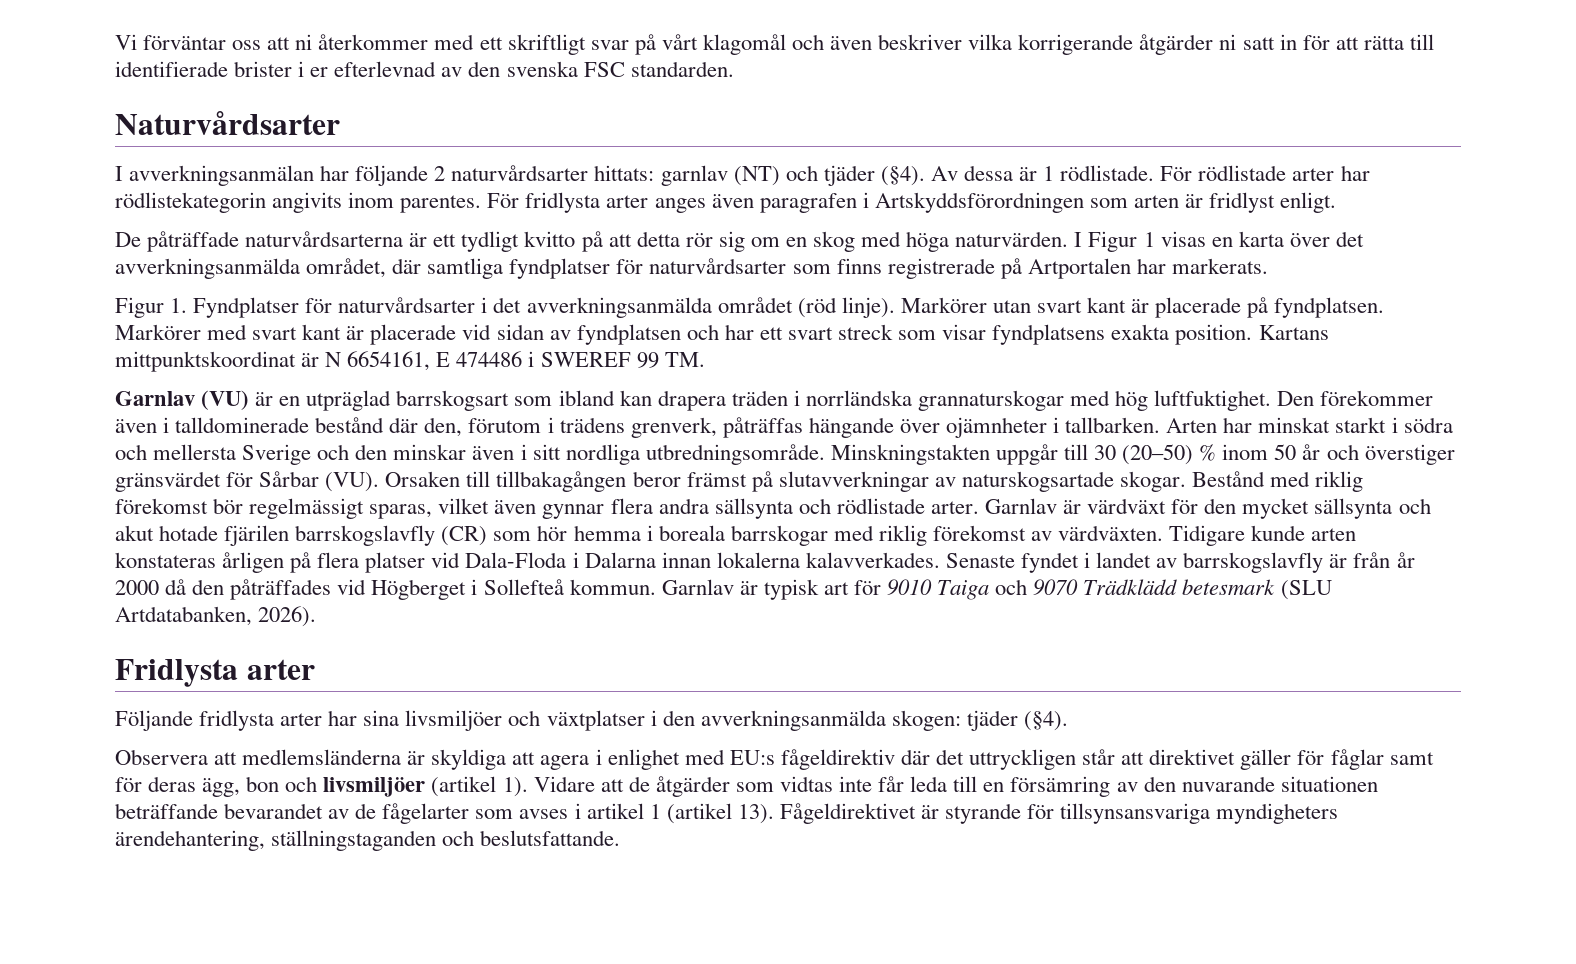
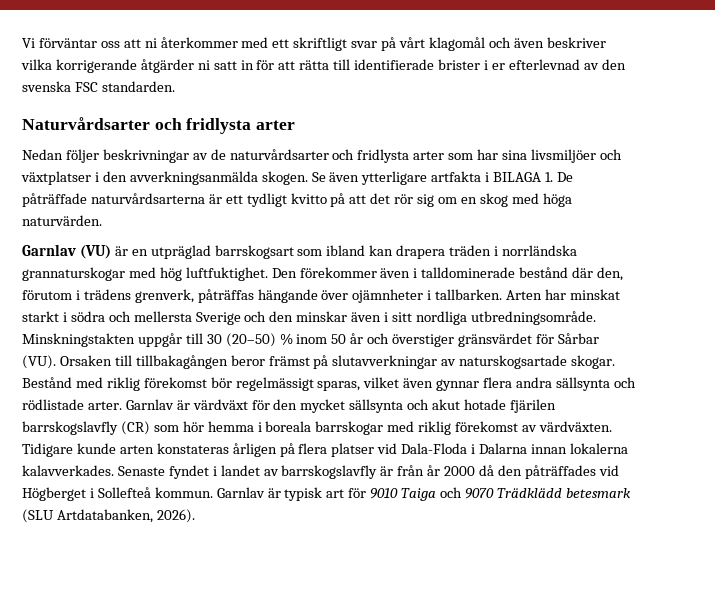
[115,165,1370,186] [115,192,1337,213] // I avverkningsanmälan har följande 2 naturvårdsarter hittats: garnlav (NT) och tjäder (§4). Av dessa är 1 rödlistade. För rödlistade arter har rödlistekategorin angivits inom parentes. För fridlysta arter anges även paragrafen i Artskyddsförordningen som arten är fridlyst enligt. // -> [154,118,296,134] [22,149,622,163] [21,171,554,185] och fridlysta arter // Nedan följer beskrivningar av de naturvårdsarter och fridlysta arter som har sina livsmiljöer och växtplatser i den avverkningsanmälda skogen. Se även ytterligare artfakta i BILAGA 1.
[636,231,680,247] detta -> [370,193,391,204] det
[1074,231,1364,252] [115,258,1268,279] [115,297,1385,318] [115,324,1329,345] [115,351,705,372] I Figur 1 visas en karta över det avverkningsanmälda området, där samtliga fyndplatser för naturvårdsarter som finns registrerade på Artportalen har markerats. // Figur 1. Fyndplatser för naturvårdsarter i det avverkningsanmälda området (röd linje). Markörer utan svart kant är placerade på fyndplatsen. Markörer med svart kant är placerade vid sidan av fyndplatsen och har ett svart streck som visar fyndplatsens exakta position. Kartans mittpunktskoordinat är N 6654161, E 474486 i SWEREF 99 TM. -> (102, 220) none
[115,659,315,687] [115,710,1068,731] [115,749,1434,770] [115,776,1378,797] [115,803,1339,824] [115,830,621,851] // Fridlysta arter // Följande fridlysta arter har sina livsmiljöer och växtplatser i den avverkningsanmälda skogen: tjäder (§4). // Observera att medlemsländerna är skyldiga att agera i enlighet med EU:s fågeldirektiv där det uttryckligen står att direktivet gäller för fåglar samt för deras ägg, bon och livsmiljöer (artikel 1). Vidare att de åtgärder som vidtas inte får leda till en försämring av den nuvarande situationen beträffande bevarandet av de fågelarter som avses i artikel 1 (artikel 13). Fågeldirektivet är styrande för tillsynsansvariga myndigheters ärendehantering, ställningstaganden och beslutsfattande. -> (195, 516) none

